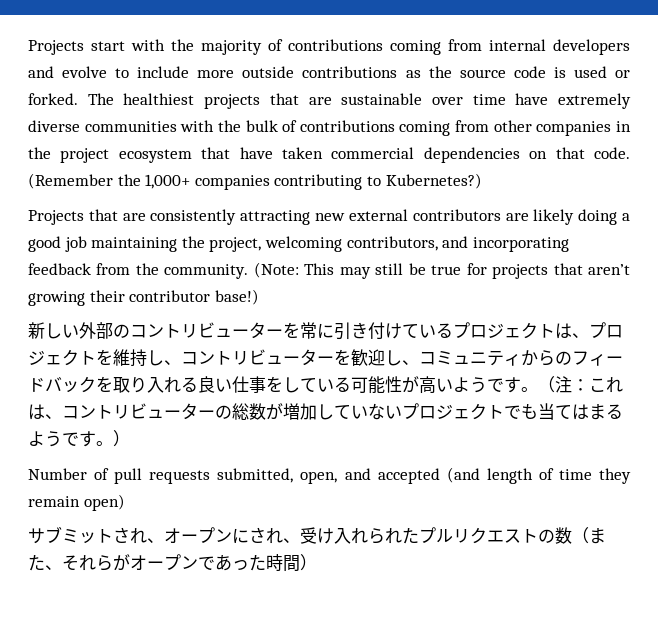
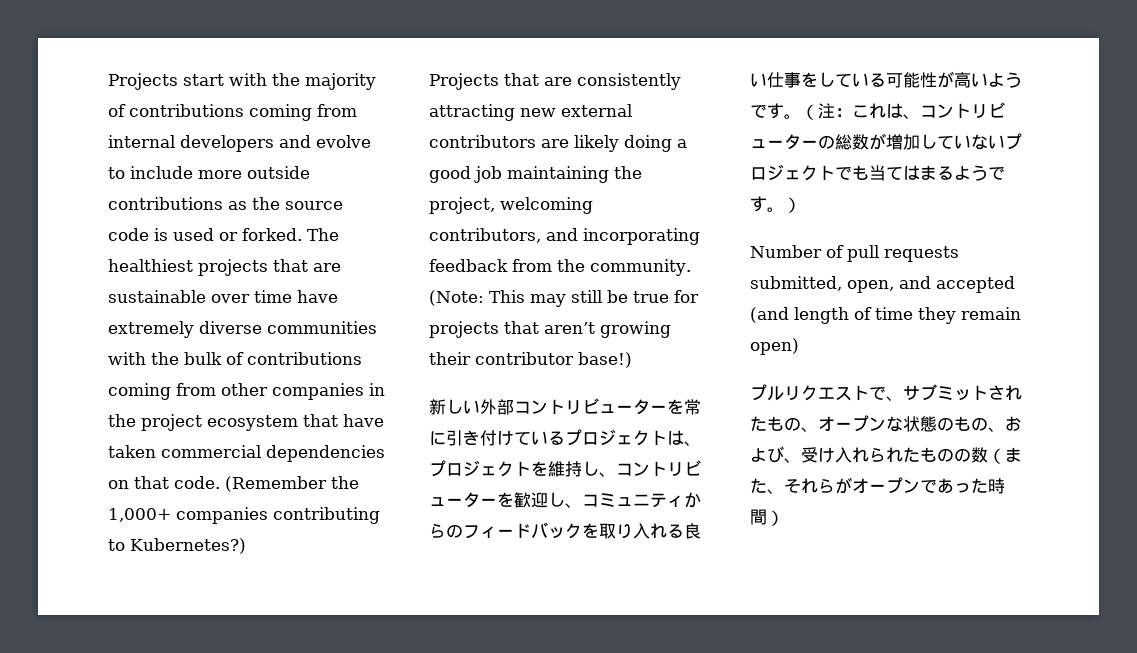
[113,324,130,338] の -> (514, 407) none
(125, 502) none -> [750,384,903,401] プルリクエストで、
(147, 536) none -> [750,416,801,431] たもの
[232,527,283,544] にされ -> [886,416,1022,432] [750,446,784,463] な状態のもの、および
[419,527,538,544] プルリクエスト -> [920,447,954,462] もの

